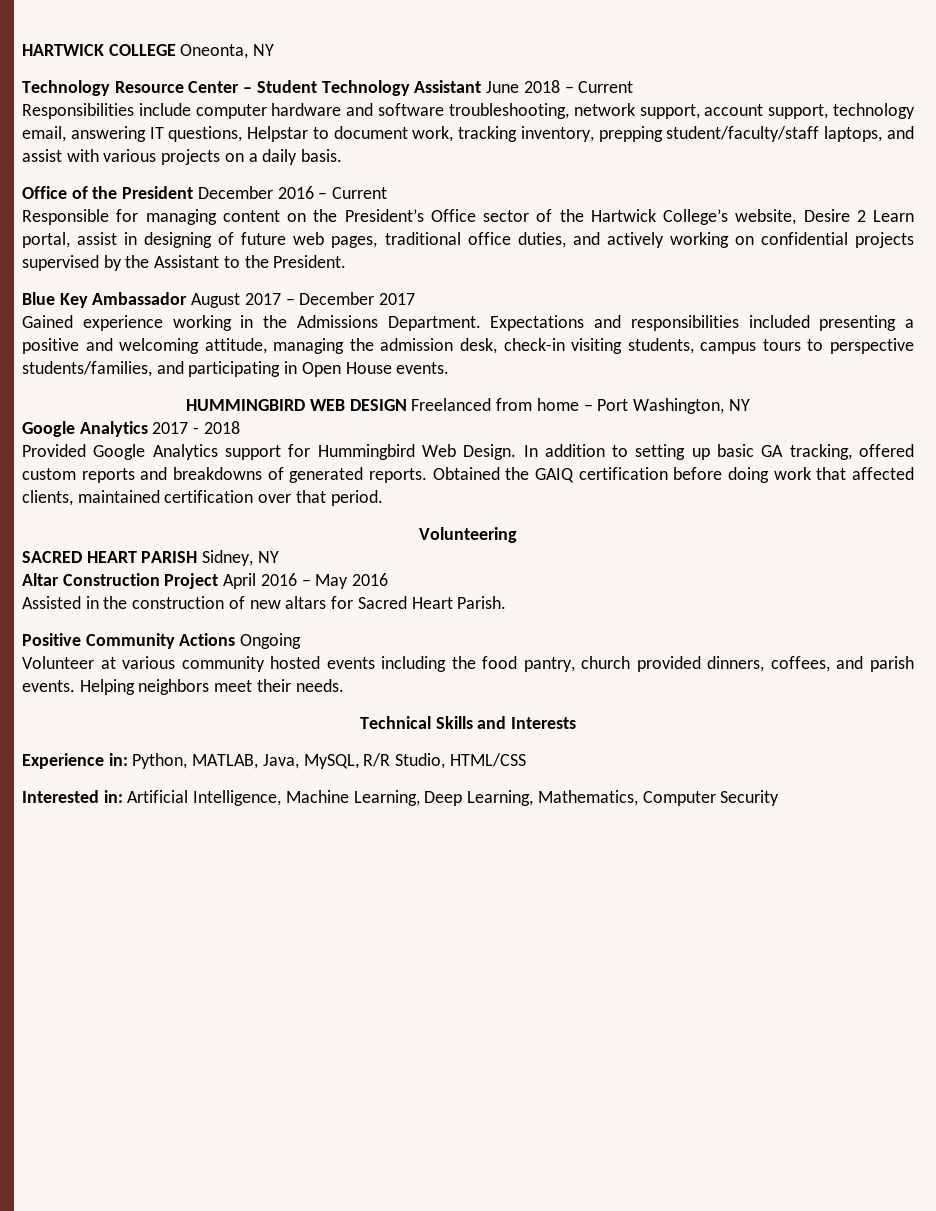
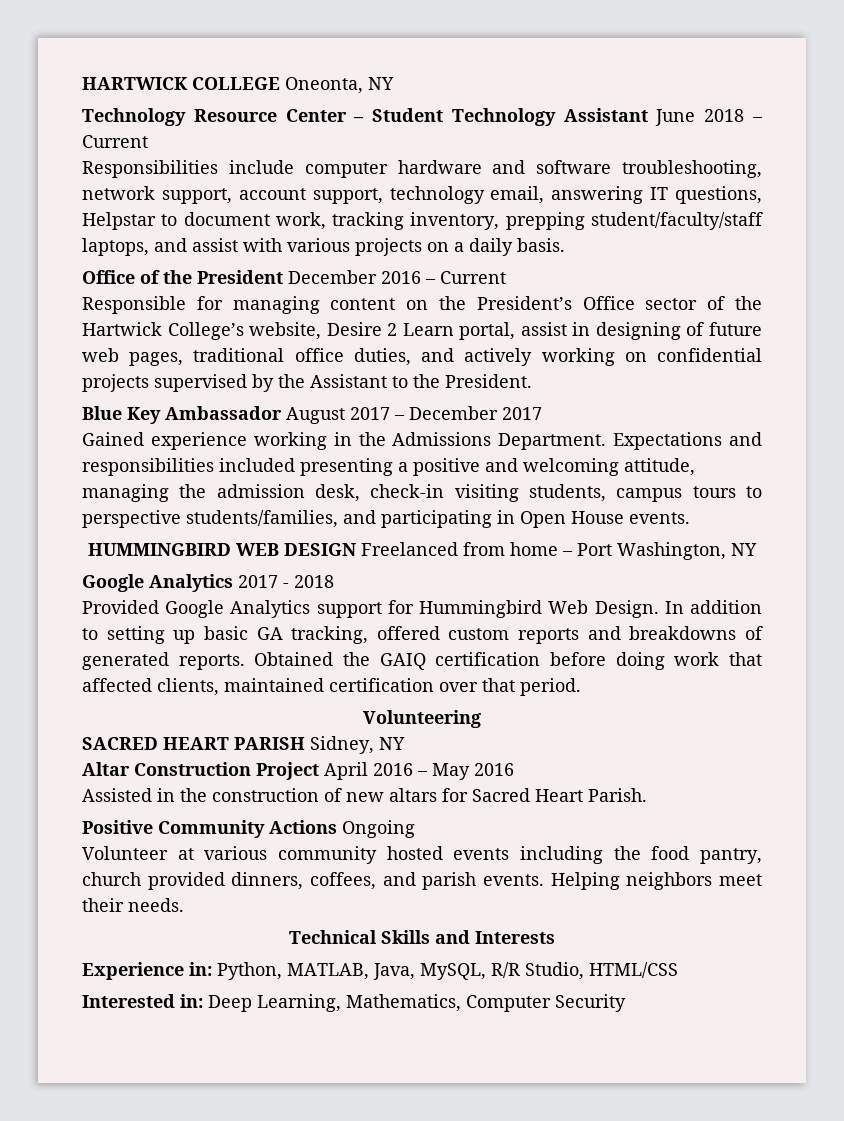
[127,790,420,806] Artificial Intelligence, Machine Learning, -> (203, 1001) none

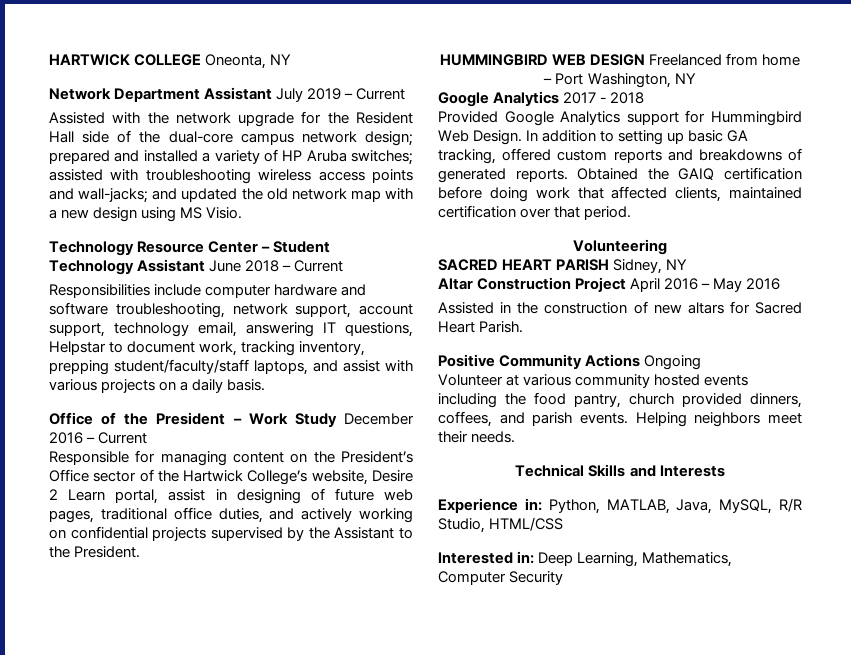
(394, 83) none -> [49,87,406,102] [49,111,413,127] [49,130,414,146] [49,149,413,165] [49,169,413,184] [49,188,413,203] [49,207,243,222] // Network Department Assistant July 2019 – Current // Assisted with the network upgrade for the Resident Hall side of the dual-core campus network design; prepared and installed a variety of HP Aruba switches; assisted with troubleshooting wireless access points and wall-jacks; and updated the old network map with a new design using MS Visio.
(283, 277) none -> [232,413,337,427] – Work Study
[82,406,542,424] [82,432,762,450] [82,458,695,476] [82,484,763,502] [82,510,690,528] // Blue Key Ambassador August 2017 – December 2017 // Gained experience working in the Admissions Department. Expectations and responsibilities included presenting a positive and welcoming attitude, managing the admission desk, check-in visiting students, campus tours to perspective students/families, and participating in Open House events. -> (141, 552) none

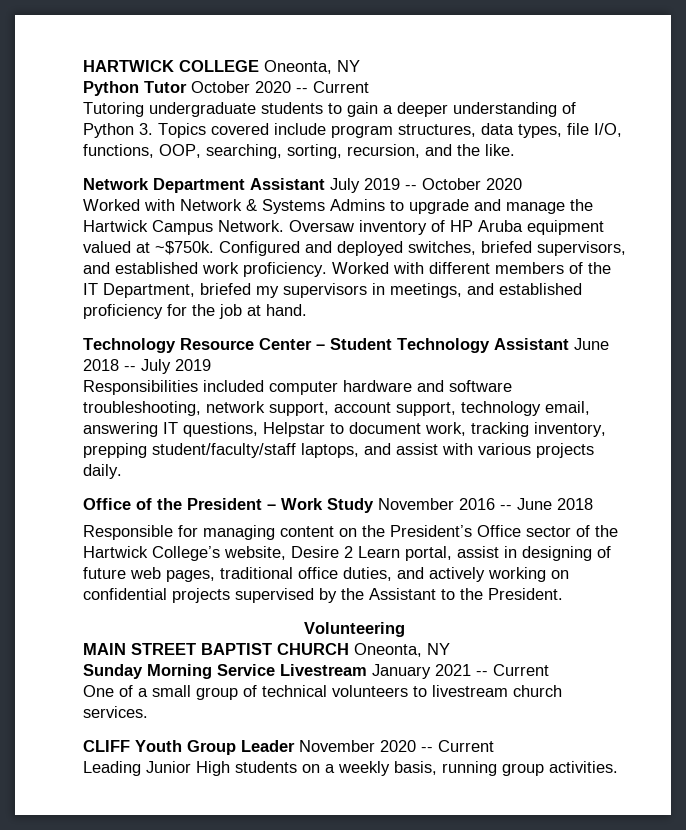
(292, 59) none -> [83,81,369,96] [83,102,576,117] [83,123,622,138] [83,144,515,159] // Python Tutor October 2020 -- Current // Tutoring undergraduate students to gain a deeper understanding of Python 3. Topics covered include program structures, data types, file I/O, functions, OOP, searching, sorting, recursion, and the like.
[344,88,406,100] [49,111,413,127] [49,130,414,146] [49,149,413,165] [49,169,413,184] [49,188,413,203] [49,207,243,222] – Current // Assisted with the network upgrade for the Resident Hall side of the dual-core campus network design; prepared and installed a variety of HP Aruba switches; assisted with troubleshooting wireless access points and wall-jacks; and updated the old network map with a new design using MS Visio. -> [405,178,522,190] [83,199,593,214] [83,220,604,235] [83,241,626,256] [83,262,611,277] [83,283,582,298] [83,304,307,319] -- October 2020 // Worked with Network & Systems Admins to upgrade and manage the Hartwick Campus Network. Oversaw inventory of HP Aruba equipment valued at ~$750k. Configured and deployed switches, briefed supervisors, and established work proficiency. Worked with different members of the IT Department, briefed my supervisors in meetings, and established proficiency for the job at hand.
[282,260,344,272] – Current -> [124,359,211,374] -- July 2019
[154,284,202,296] include -> [203,380,264,392] included
[159,379,266,393] on a daily basis. -> [83,464,122,479] daily.
[344,413,415,425] [49,432,148,444] December 2016 – Current -> [378,498,593,510] November 2016 -- June 2018
[439,53,801,66] [543,73,696,88] [438,91,645,107] [438,110,802,126] [438,130,749,145] [438,148,802,164] [438,167,802,183] [438,186,802,202] [438,205,632,220] [573,239,667,255] [438,259,688,274] [438,277,781,292] [438,301,802,314] [438,321,524,333] [438,354,702,370] [438,374,749,388] [438,392,802,408] [438,411,802,427] [438,431,516,443] [515,464,725,477] [438,498,802,514] [438,517,564,533] [438,551,733,567] [438,571,564,585] HUMMINGBIRD WEB DESIGN Freelanced from home – Port Washington, NY // Google Analytics 2017 - 2018 // Provided Google Analytics support for Hummingbird Web Design. In addition to setting up basic GA tracking, offered custom reports and breakdowns of generated reports. Obtained the GAIQ certification before doing work that affected clients, maintained certification over that period. // Volunteering // SACRED HEART PARISH Sidney, NY // Altar Construction Project April 2016 – May 2016 // Assisted in the construction of new altars for Sacred Heart Parish. // Positive Community Actions Ongoing // Volunteer at various community hosted events including the food pantry, church provided dinners, coffees, and parish events. Helping neighbors meet their needs. // Technical Skills and Interests // Experience in: Python, MATLAB, Java, MySQL, R/R Studio, HTML/CSS // Interested in: Deep Learning, Mathematics, Computer Security -> [304,622,405,637] [83,643,450,657] [83,664,549,679] [83,685,562,700] [83,706,148,718] [83,740,494,755] [83,761,618,776] Volunteering // MAIN STREET BAPTIST CHURCH Oneonta, NY // Sunday Morning Service Livestream January 2021 -- Current // One of a small group of technical volunteers to livestream church services. // CLIFF Youth Group Leader November 2020 -- Current // Leading Junior High students on a weekly basis, running group activities.

